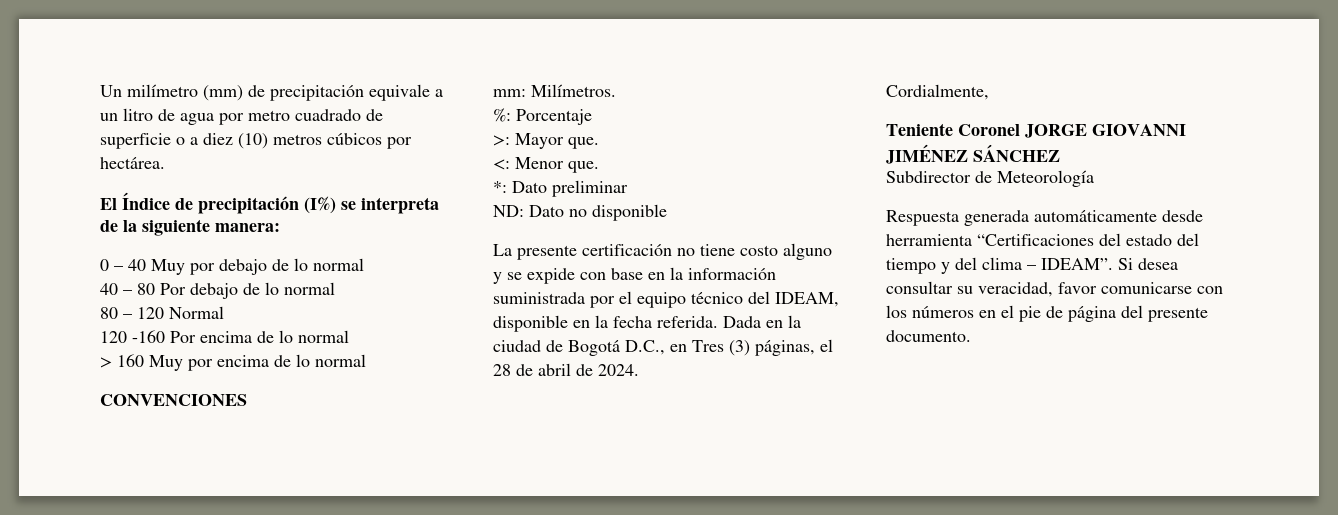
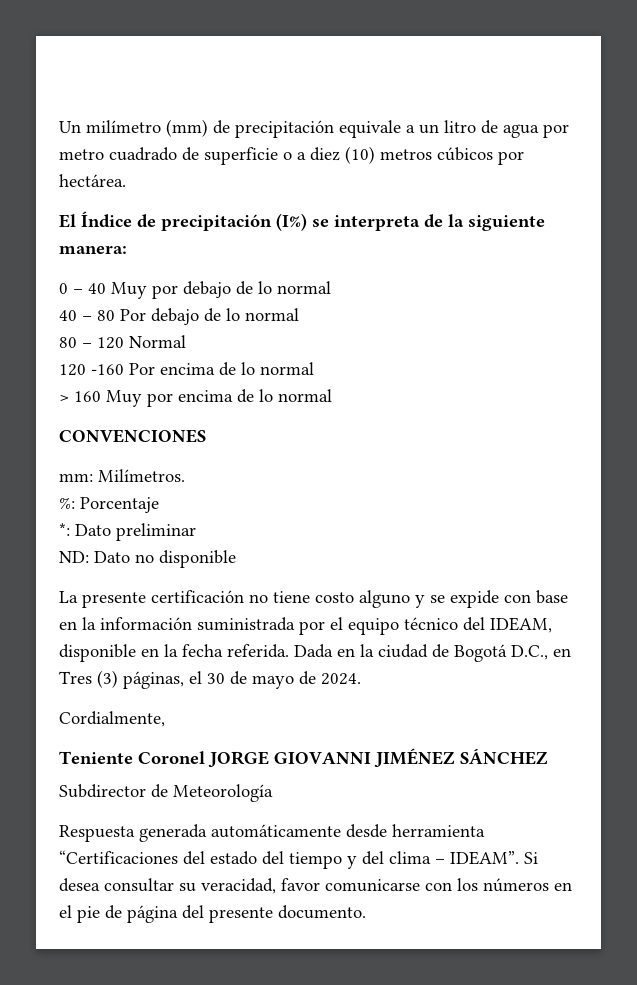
[493,133,599,149] [493,157,599,173] // >: Mayor que. // <: Menor que. -> (159, 505) none
[493,363,571,376] 28 de abril -> [207,671,294,689] 30 de mayo

